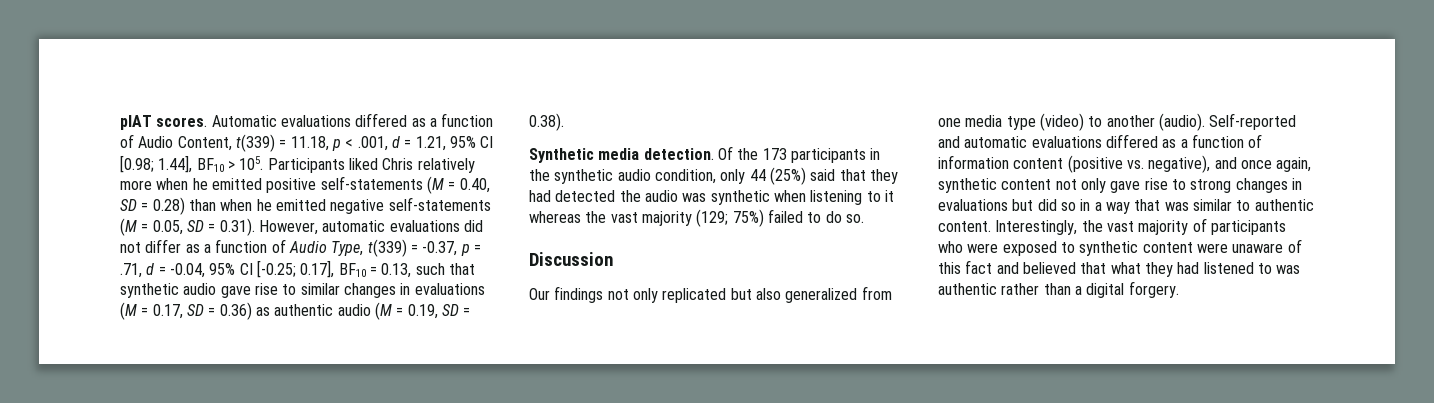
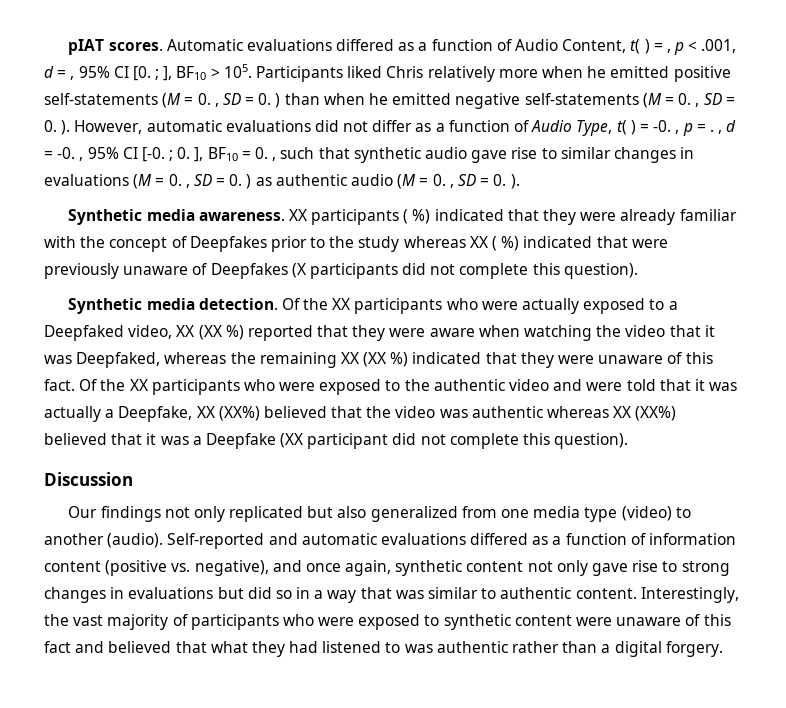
[235,134,329,152] t(339) = 11.18, -> [630,39,671,54] t( ) = ,
[415,136,494,151] [120,155,193,173] 1.21, 95% CI [0.98; 1.44], -> [70,66,173,81] , 95% CI [0. ; ],
[459,178,490,193] [120,197,185,215] 0.40, SD = 0.28) -> [197,93,281,108] 0. , SD = 0. )
[152,218,255,236] 0.05, SD = 0.31). -> [678,93,735,107] [44,120,71,135] 0. , SD = 0. ).
[367,239,481,257] [120,260,412,278] t(339) = -0.37, p = .71, d = -0.04, 95% CI [-0.25; 0.17], BF10 = 0.13, -> [616,120,737,136] [44,147,277,162] t( ) = -0. , p = . , d = -0. , 95% CI [-0. ; 0. ], BF10 = 0. ,
[152,302,252,320] 0.17, SD = 0.36) -> [168,174,252,189] 0. , SD = 0. )
[407,304,471,319] [529,113,564,131] 0.19, SD = 0.38). -> [432,174,520,189] [68,209,737,225] [44,236,668,252] [44,263,638,279] 0. , SD = 0. ). // Synthetic media awareness. XX participants ( %) indicated that they were already familiar with the concept of Deepfakes prior to the study whereas XX ( %) indicated that were previously unaware of Deepfakes (X participants did not complete this question).
[762,148,881,163] [529,167,898,185] [529,190,894,205] [529,209,864,227] 173 participants in the synthetic audio condition, only 44 (25%) said that they had detected the audio was synthetic when listening to it whereas the vast majority (129; 75%) failed to do so. -> [332,298,678,314] [44,325,715,341] [44,352,713,368] [44,379,738,395] [44,406,677,422] [44,433,629,449] XX participants who were actually exposed to a Deepfaked video, XX (XX %) reported that they were aware when watching the video that it was Deepfaked, whereas the remaining XX (XX %) indicated that they were unaware of this fact. Of the XX participants who were exposed to the authentic video and were told that it was actually a Deepfake, XX (XX%) believed that the video was authentic whereas XX (XX%) believed that it was a Deepfake (XX participant did not complete this question).

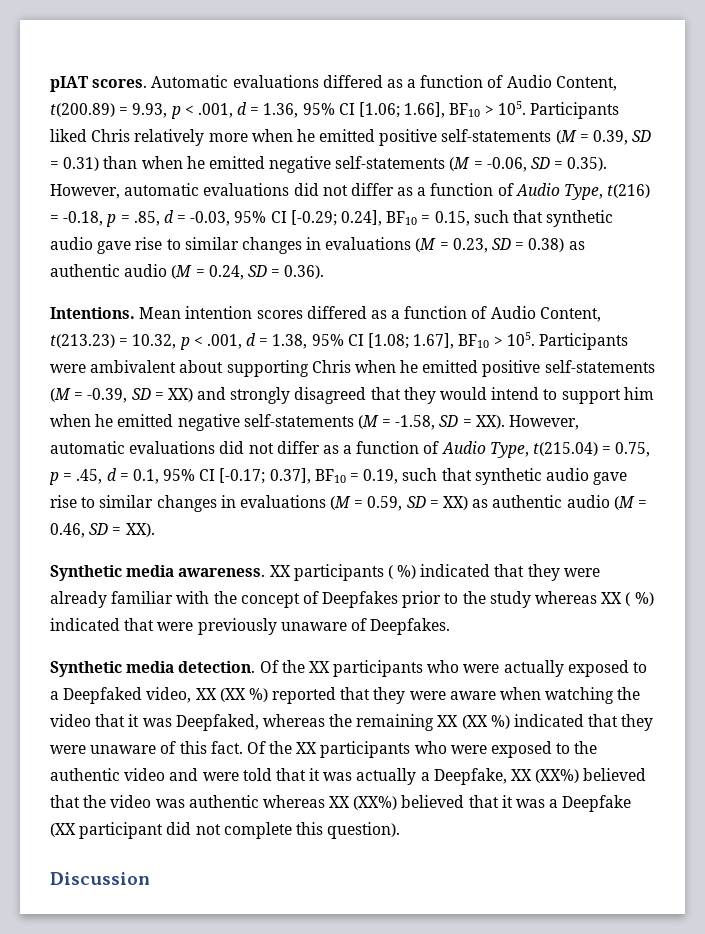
[630,39,737,55] [44,66,173,81] t( ) = , p < .001, d = , 95% CI [0. ; ], -> [50,102,446,119] t(200.89) = 9.93, p < .001, d = 1.36, 95% CI [1.06; 1.66],
[197,93,281,108] 0. , SD = 0. ) -> [593,130,652,145] [50,157,100,171] 0.39, SD = 0.31)
[678,93,735,107] [44,120,71,135] 0. , SD = 0. ). -> [486,157,608,172] -0.06, SD = 0.35).
[616,120,737,136] [44,147,277,162] t( ) = -0. , p = . , d = -0. , 95% CI [-0. ; 0. ], BF10 = 0. , -> [607,184,651,198] [50,210,470,227] t(216) = -0.18, p = .85, d = -0.03, 95% CI [-0.29; 0.24], BF10 = 0.15,
[168,174,520,189] 0. , SD = 0. ) as authentic audio (M = 0. , SD = 0. ). -> [452,238,585,253] [50,264,325,280] [50,306,601,322] [50,332,628,350] [50,360,655,377] [50,387,654,404] [50,414,580,431] [50,441,651,458] [49,468,628,485] [50,495,647,512] [50,523,155,538] 0.23, SD = 0.38) as authentic audio (M = 0.24, SD = 0.36). // Intentions. Mean intention scores differed as a function of Audio Content, t(213.23) = 10.32, p < .001, d = 1.38, 95% CI [1.08; 1.67], BF10 > 105. Participants were ambivalent about supporting Chris when he emitted positive self-statements (M = -0.39, SD = XX) and strongly disagreed that they would intend to support him when he emitted negative self-statements (M = -1.58, SD = XX). However, automatic evaluations did not differ as a function of Audio Type, t(215.04) = 0.75, p = .45, d = 0.1, 95% CI [-0.17; 0.37], BF10 = 0.19, such that synthetic audio gave rise to similar changes in evaluations (M = 0.59, SD = XX) as authentic audio (M = 0.46, SD = XX).
[210,263,638,279] Deepfakes (X participants did not complete this question). -> [370,618,451,635] Deepfakes.
[68,506,691,522] [44,533,737,549] [44,560,730,576] [44,587,739,603] [44,614,731,630] [44,641,723,657] // Our findings not only replicated but also generalized from one media type (video) to another (audio). Self-reported and automatic evaluations differed as a function of information content (positive vs. negative), and once again, synthetic content not only gave rise to strong changes in evaluations but did so in a way that was similar to authentic content. Interestingly, the vast majority of participants who were exposed to synthetic content were unaware of this fact and believed that what they had listened to was authentic rather than a digital forgery. -> (150, 878) none

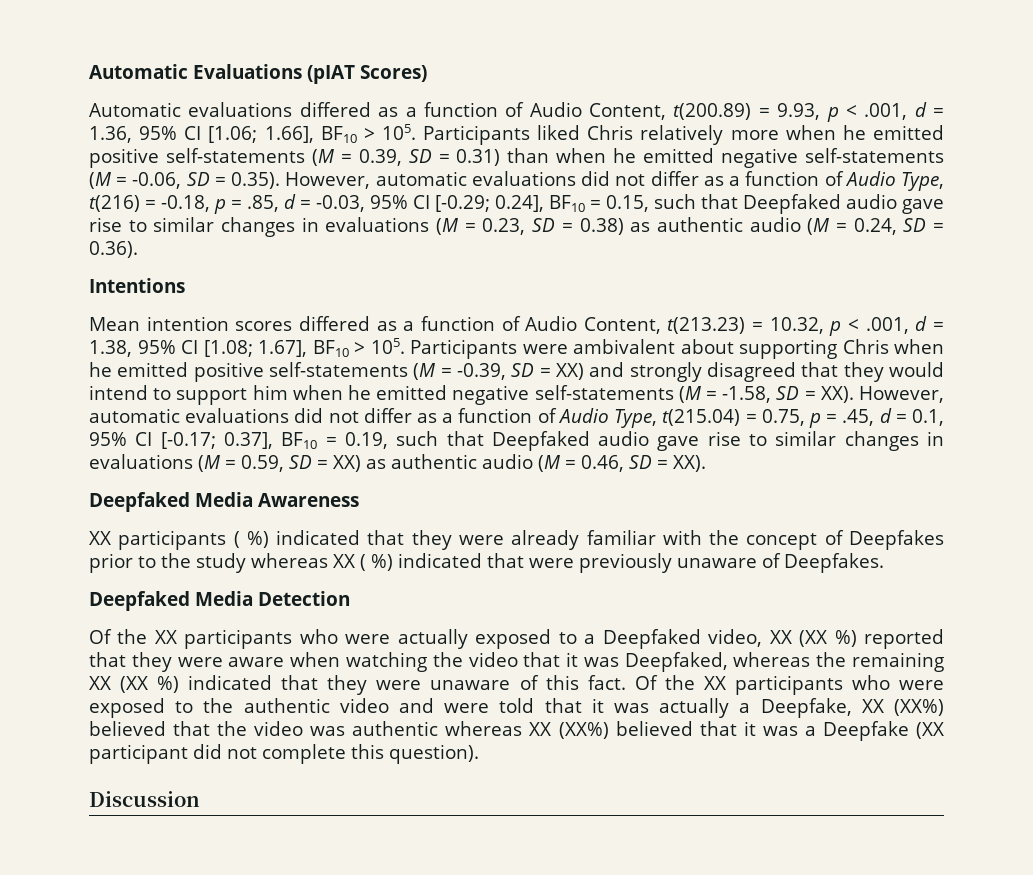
[50,76,148,92] pIAT scores. -> [89,64,427,84] Automatic Evaluations (pIAT Scores) //
[546,210,614,227] synthetic -> [743,194,841,214] Deepfaked
[50,307,135,319] Intentions. -> [89,278,185,293] Intentions //
[474,468,542,485] synthetic -> [491,431,590,451] Deepfaked
[50,565,266,581] Synthetic media awareness. -> [89,492,359,512] Deepfaked Media Awareness //
[50,661,256,677] Synthetic media detection. -> [89,591,350,611] Deepfaked Media Detection //

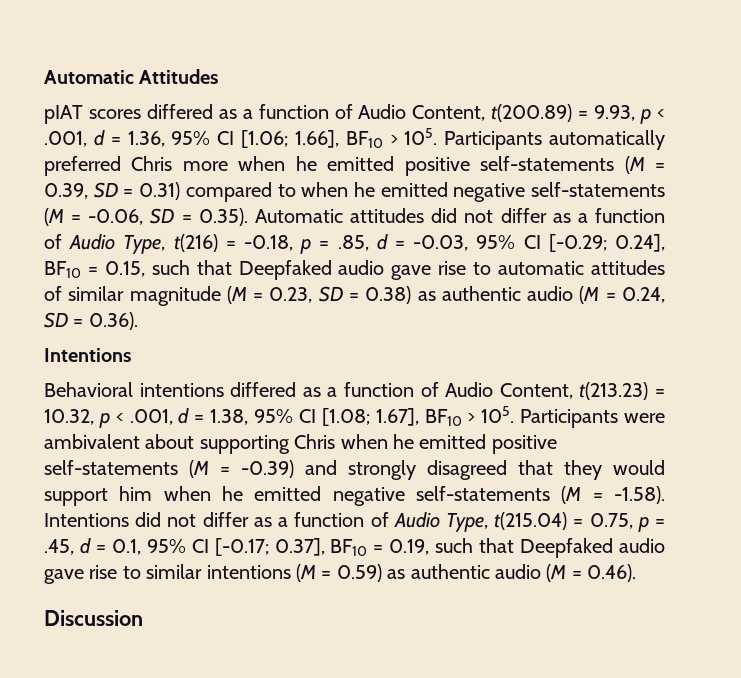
[89,64,427,84] [89,102,293,117] Automatic Evaluations (pIAT Scores) // Automatic evaluations -> [44,69,219,84] [44,105,141,124] Automatic Attitudes // pIAT scores
[537,125,724,145] liked Chris relatively -> [549,130,665,150] [44,156,173,176] automatically preferred Chris
[507,148,550,163] than -> [185,182,296,202] compared to
[285,171,576,189] However, automatic evaluations -> [254,208,425,223] Automatic attitudes
[153,217,430,237] similar changes in evaluations -> [498,260,666,275] [44,286,221,306] automatic attitudes of similar magnitude
[89,316,293,331] Mean intention scores -> [44,382,224,397] Behavioral intentions
[456,363,584,380] -0.39, SD = XX) -> [241,460,294,478] -0.39)
[89,385,172,400] intend to -> (665, 467) none
[722,386,945,403] [89,408,290,423] -1.58, SD = XX). However, automatic evaluations -> [614,486,666,504] [44,513,129,527] -1.58). Intentions
[844,431,944,451] [89,454,706,472] [89,492,359,512] [89,530,945,550] [89,553,884,573] [89,591,350,611] [89,629,944,649] [89,652,945,672] [89,675,944,695] [89,698,945,718] [89,721,945,741] [89,744,479,764] changes in evaluations (M = 0.59, SD = XX) as authentic audio (M = 0.46, SD = XX). // Deepfaked Media Awareness // XX participants ( %) indicated that they were already familiar with the concept of Deepfakes prior to the study whereas XX ( %) indicated that were previously unaware of Deepfakes. // Deepfaked Media Detection // Of the XX participants who were actually exposed to a Deepfaked video, XX (XX %) reported that they were aware when watching the video that it was Deepfaked, whereas the remaining XX (XX %) indicated that they were unaware of this fact. Of the XX participants who were exposed to the authentic video and were told that it was actually a Deepfake, XX (XX%) believed that the video was authentic whereas XX (XX%) believed that it was a Deepfake (XX participant did not complete this question). -> [206,564,637,582] intentions (M = 0.59) as authentic audio (M = 0.46).

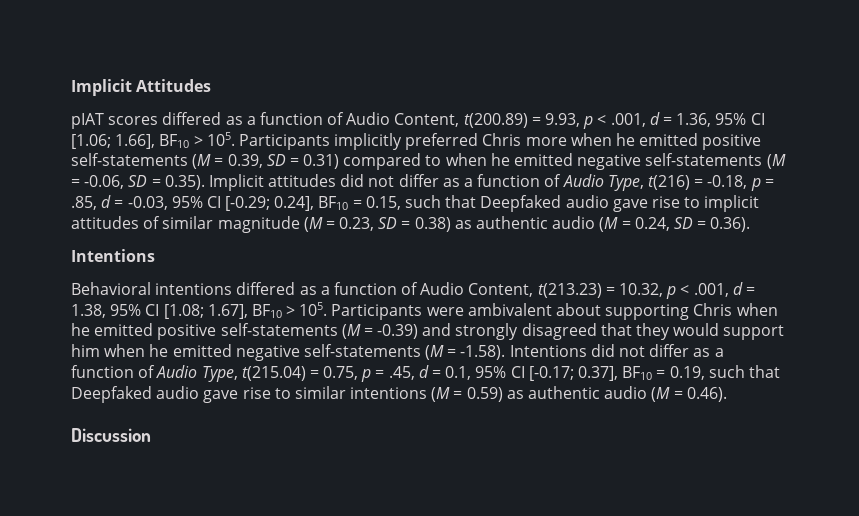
[44,70,134,84] Automatic -> [71,79,132,96] Implicit
[549,130,665,150] automatically -> [334,133,403,150] implicitly
[254,209,343,223] Automatic -> [208,174,264,191] Implicit
[498,261,585,275] automatic -> [704,195,760,212] implicit

